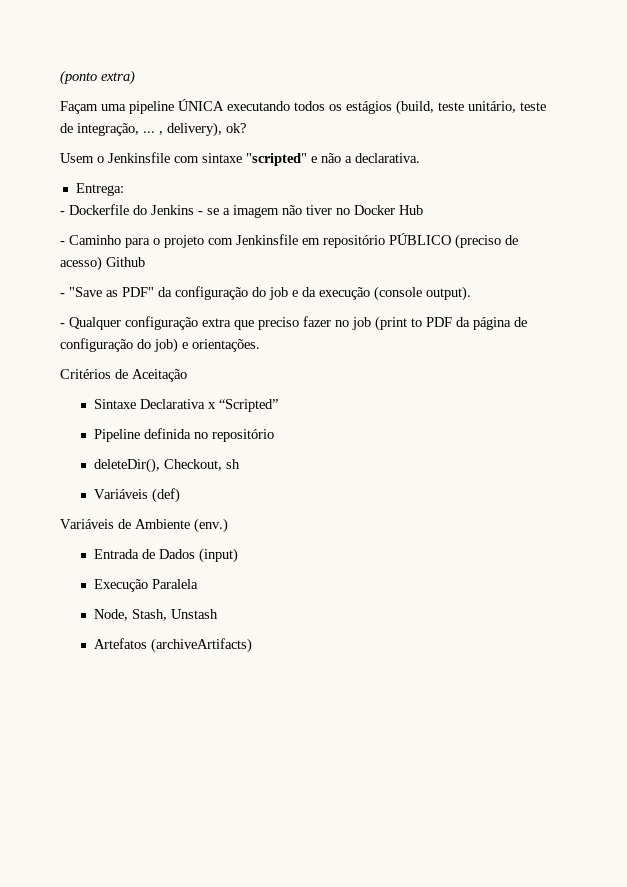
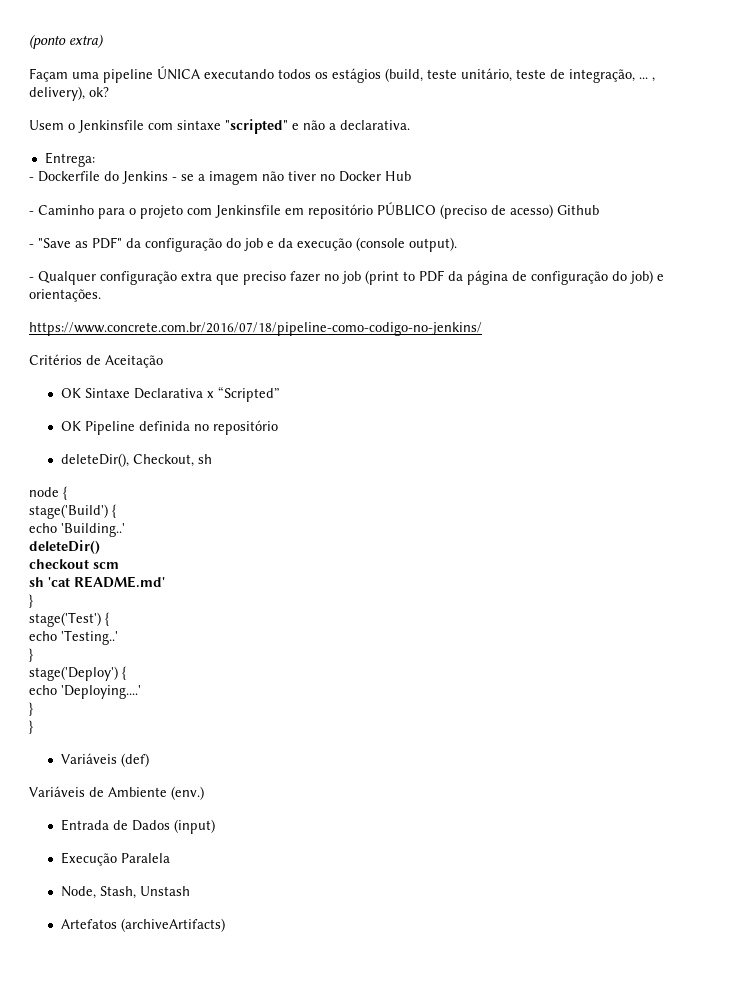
(260, 345) none -> [29,322,482,336] // https://www.concrete.com.br/2016/07/18/pipeline-como-codigo-no-jenkins/
(187, 375) none -> [60,388,81,398] OK
(278, 405) none -> [60,421,81,431] OK
(240, 464) none -> [29,486,67,500] [29,504,116,519] [29,523,125,537] [29,540,100,554] [29,559,119,569] [29,576,165,588] [29,594,33,608] [29,612,109,627] [29,630,118,645] [29,648,33,662] [29,666,126,681] [29,685,141,699] [29,702,33,716] [29,720,33,734] // node { // stage('Build') { // echo 'Building..' // deleteDir() // checkout scm // sh 'cat README.md' // } // stage('Test') { // echo 'Testing..' // } // stage('Deploy') { // echo 'Deploying....' // } // }

